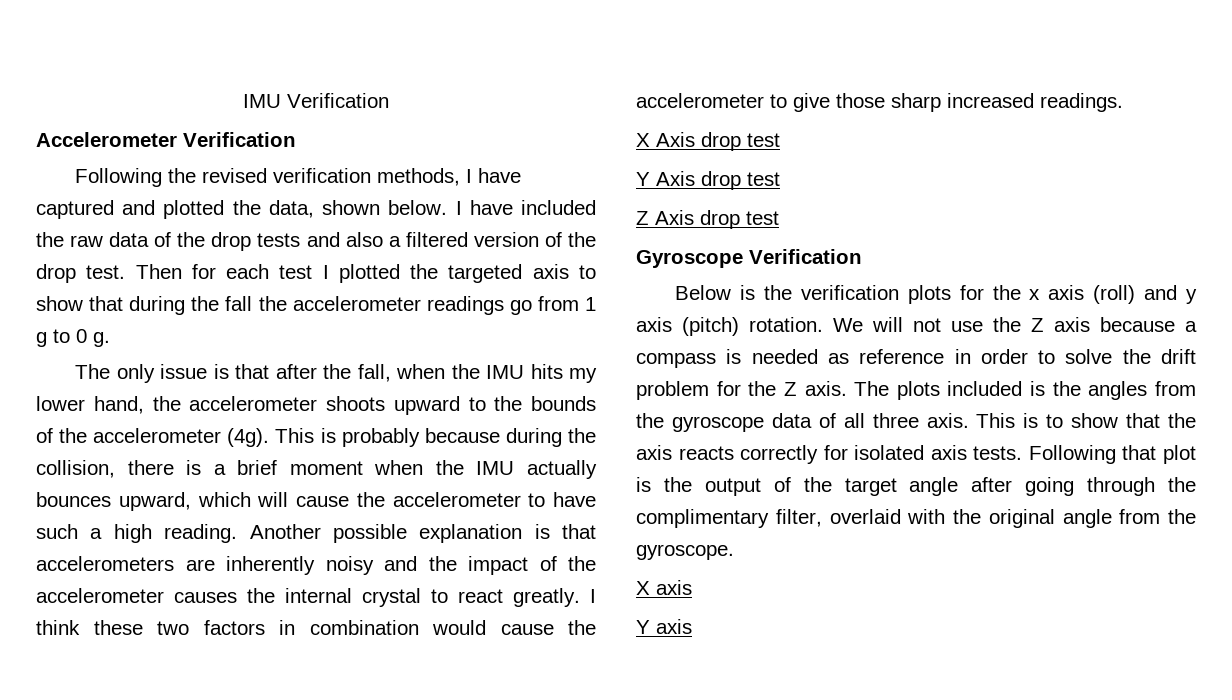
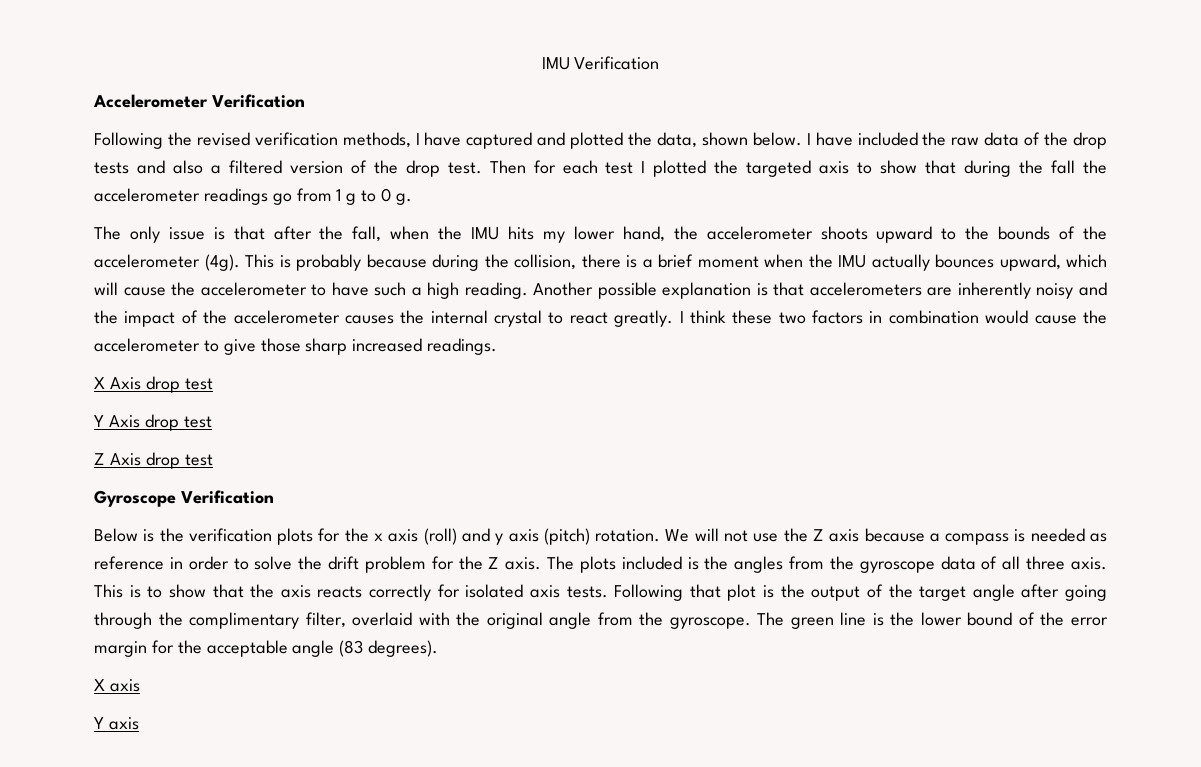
(734, 552) none -> [757,612,1108,629] [94,640,439,657] The green line is the lower bound of the error margin for the acceptable angle (83 degrees).

